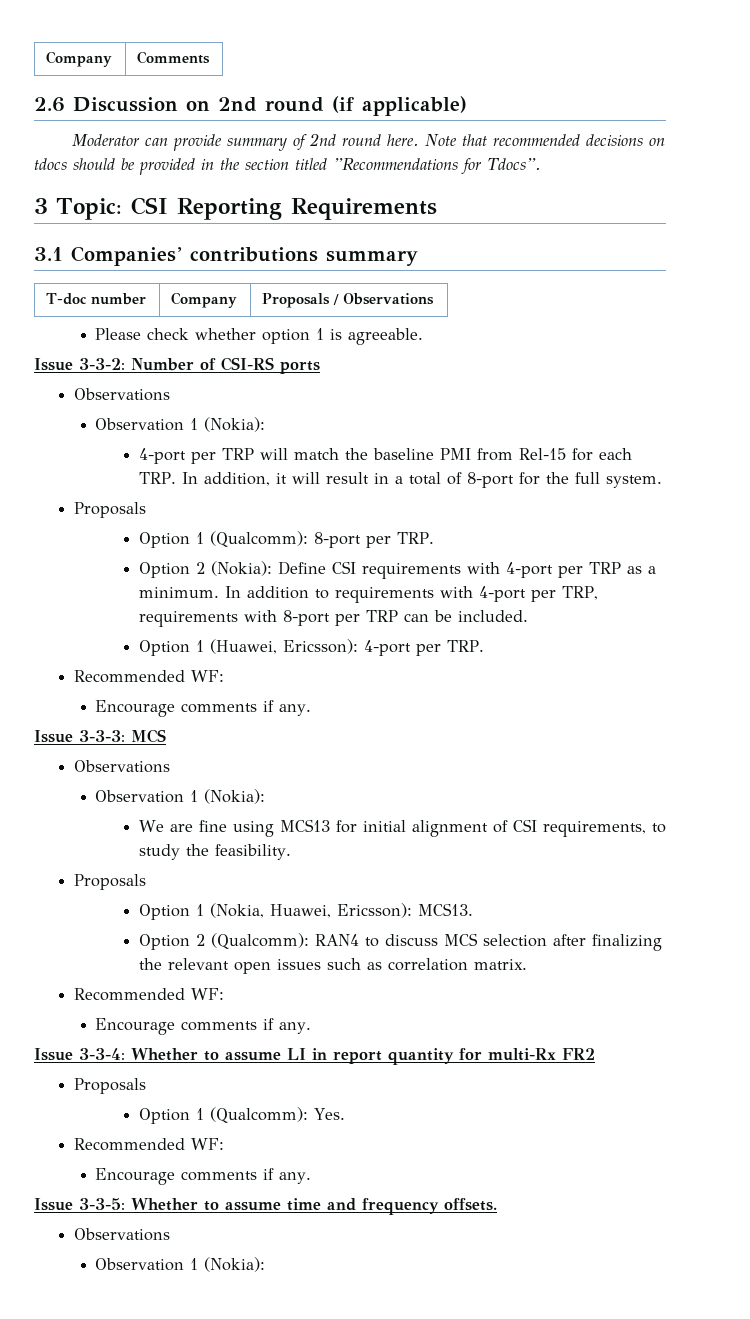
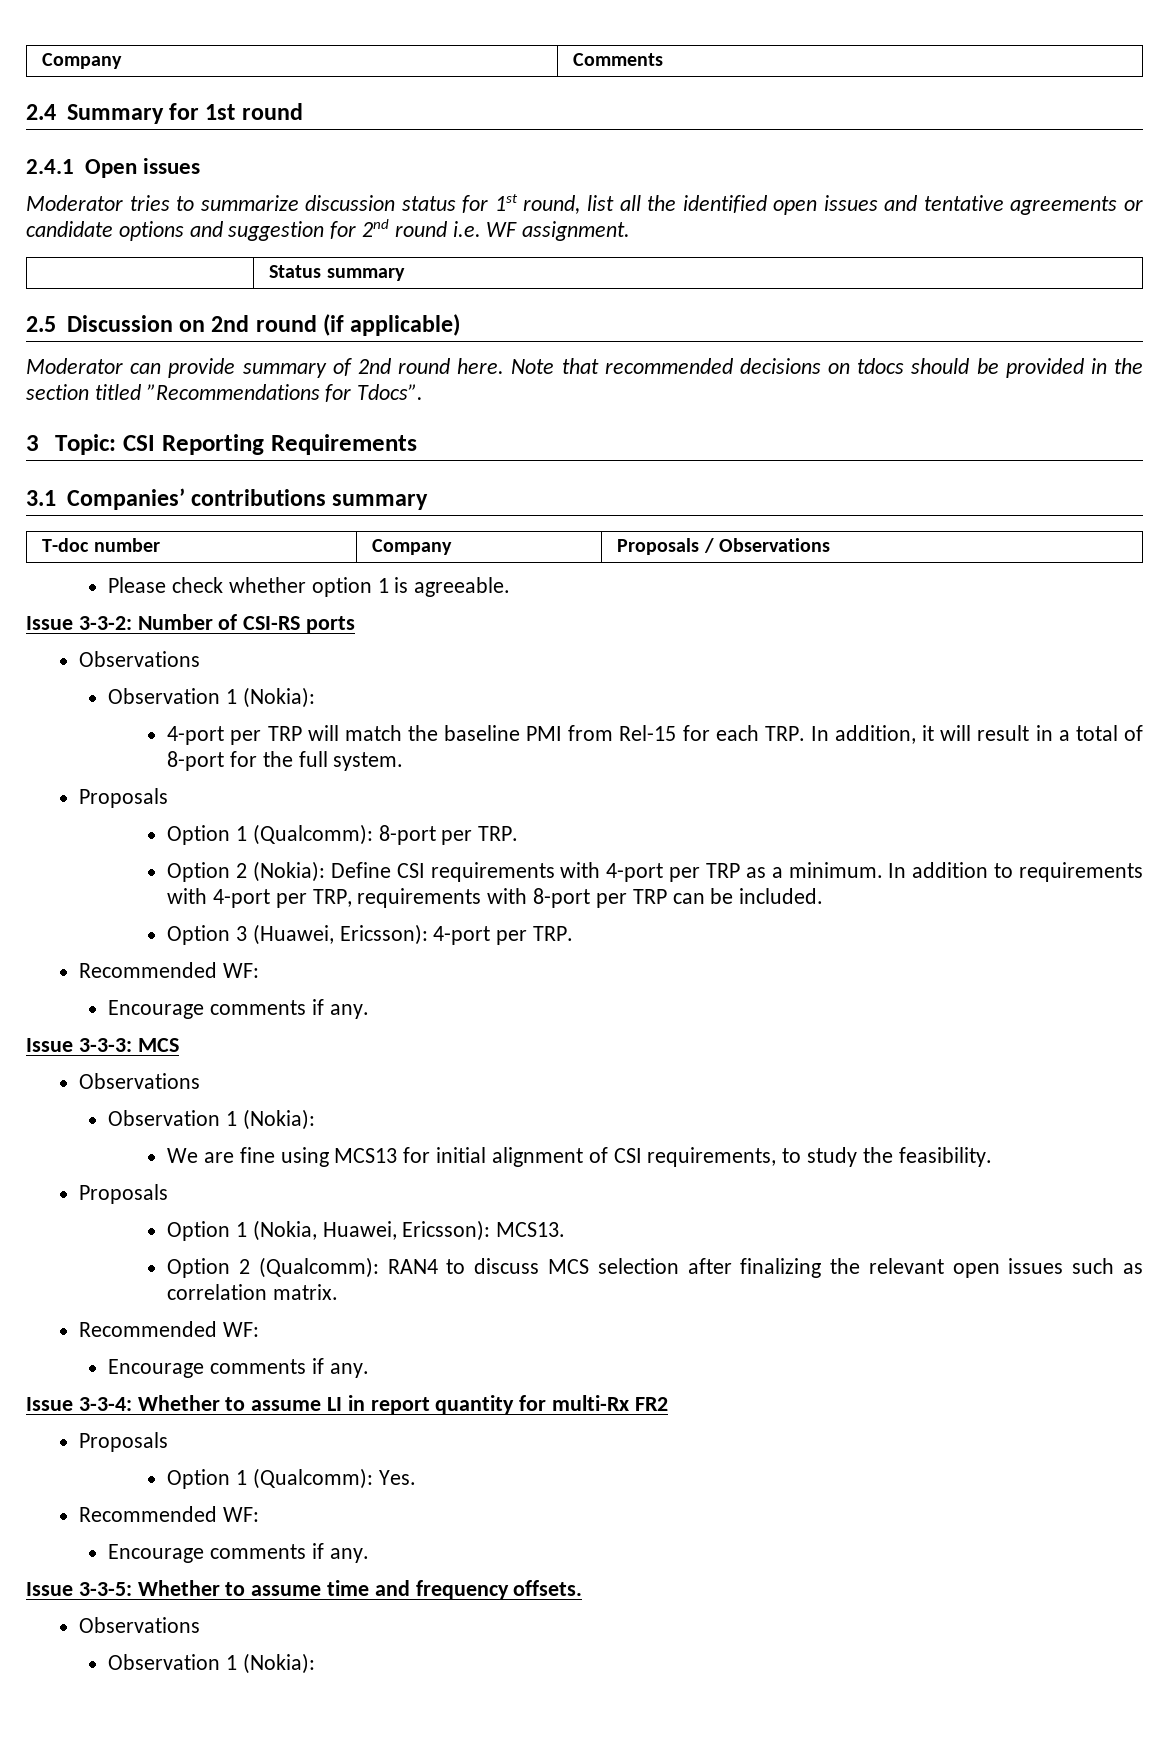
[34,97,65,112] 2.6 -> [26,103,303,124] [26,158,200,178] [26,194,1143,215] [26,219,631,241] [269,265,405,281] [26,316,56,332] 2.4 Summary for 1st round // 2.4.1 Open issues // Moderator tries to summarize discussion status for 1st round, list all the identified open issues and tentative agreements or candidate options and suggestion for 2nd round i.e. WF assignment. // | Status summary // 2.5
[195,640,204,652] 1 -> [236,926,248,941] 3

